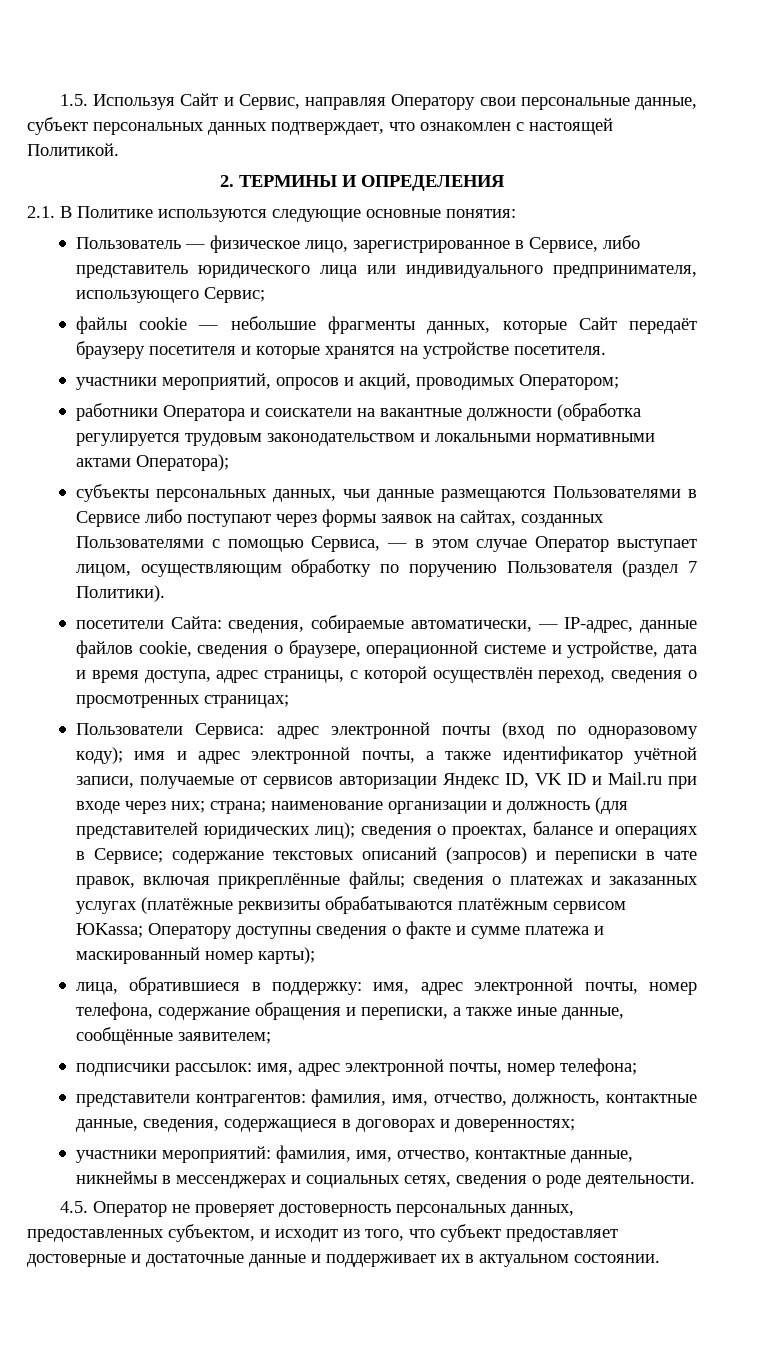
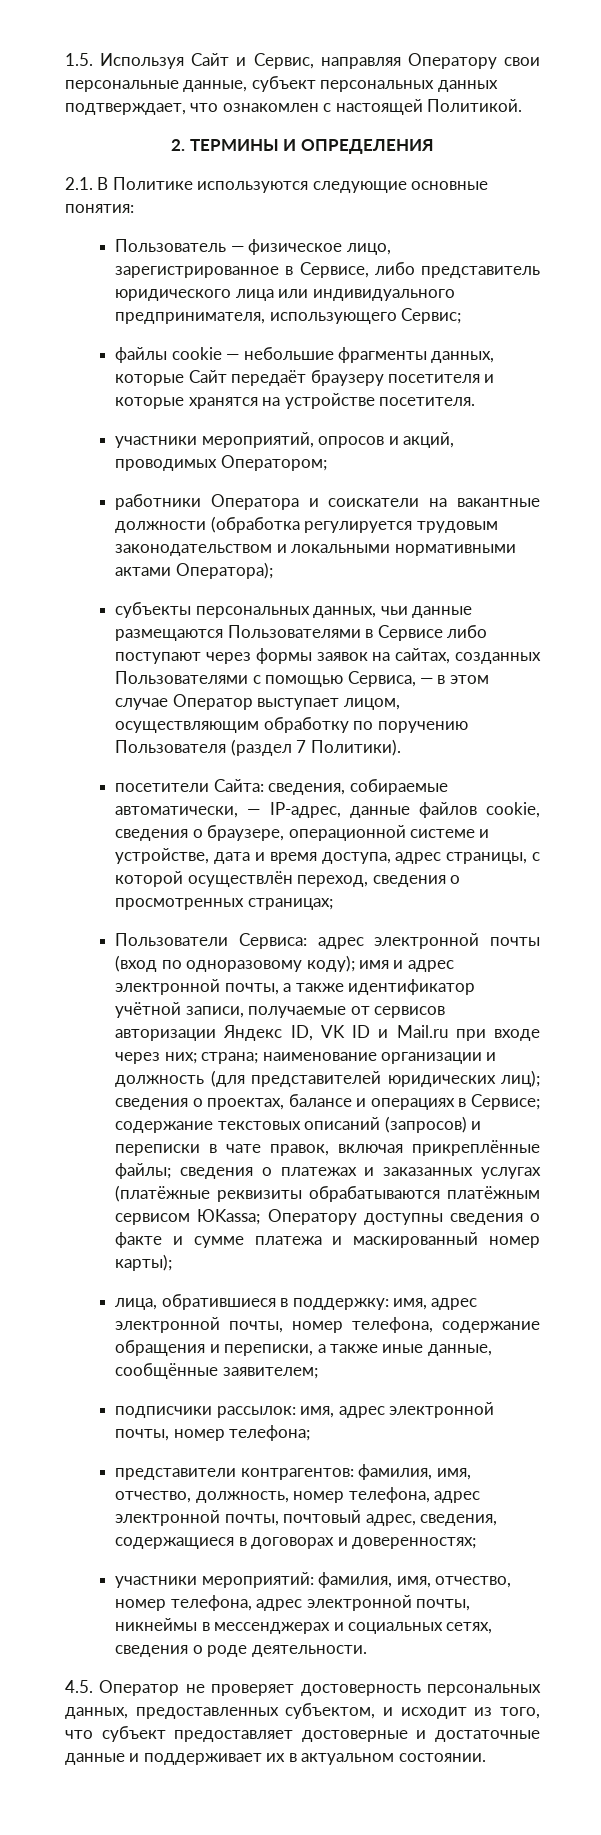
[606,1094,697,1103] [75,1119,138,1132] контактные данные, -> [293,1487,481,1503] [115,1510,416,1526] номер телефона, адрес электронной почты, почтовый адрес,
[474,1150,633,1163] контактные данные, -> [115,1595,471,1611] номер телефона, адрес электронной почты,

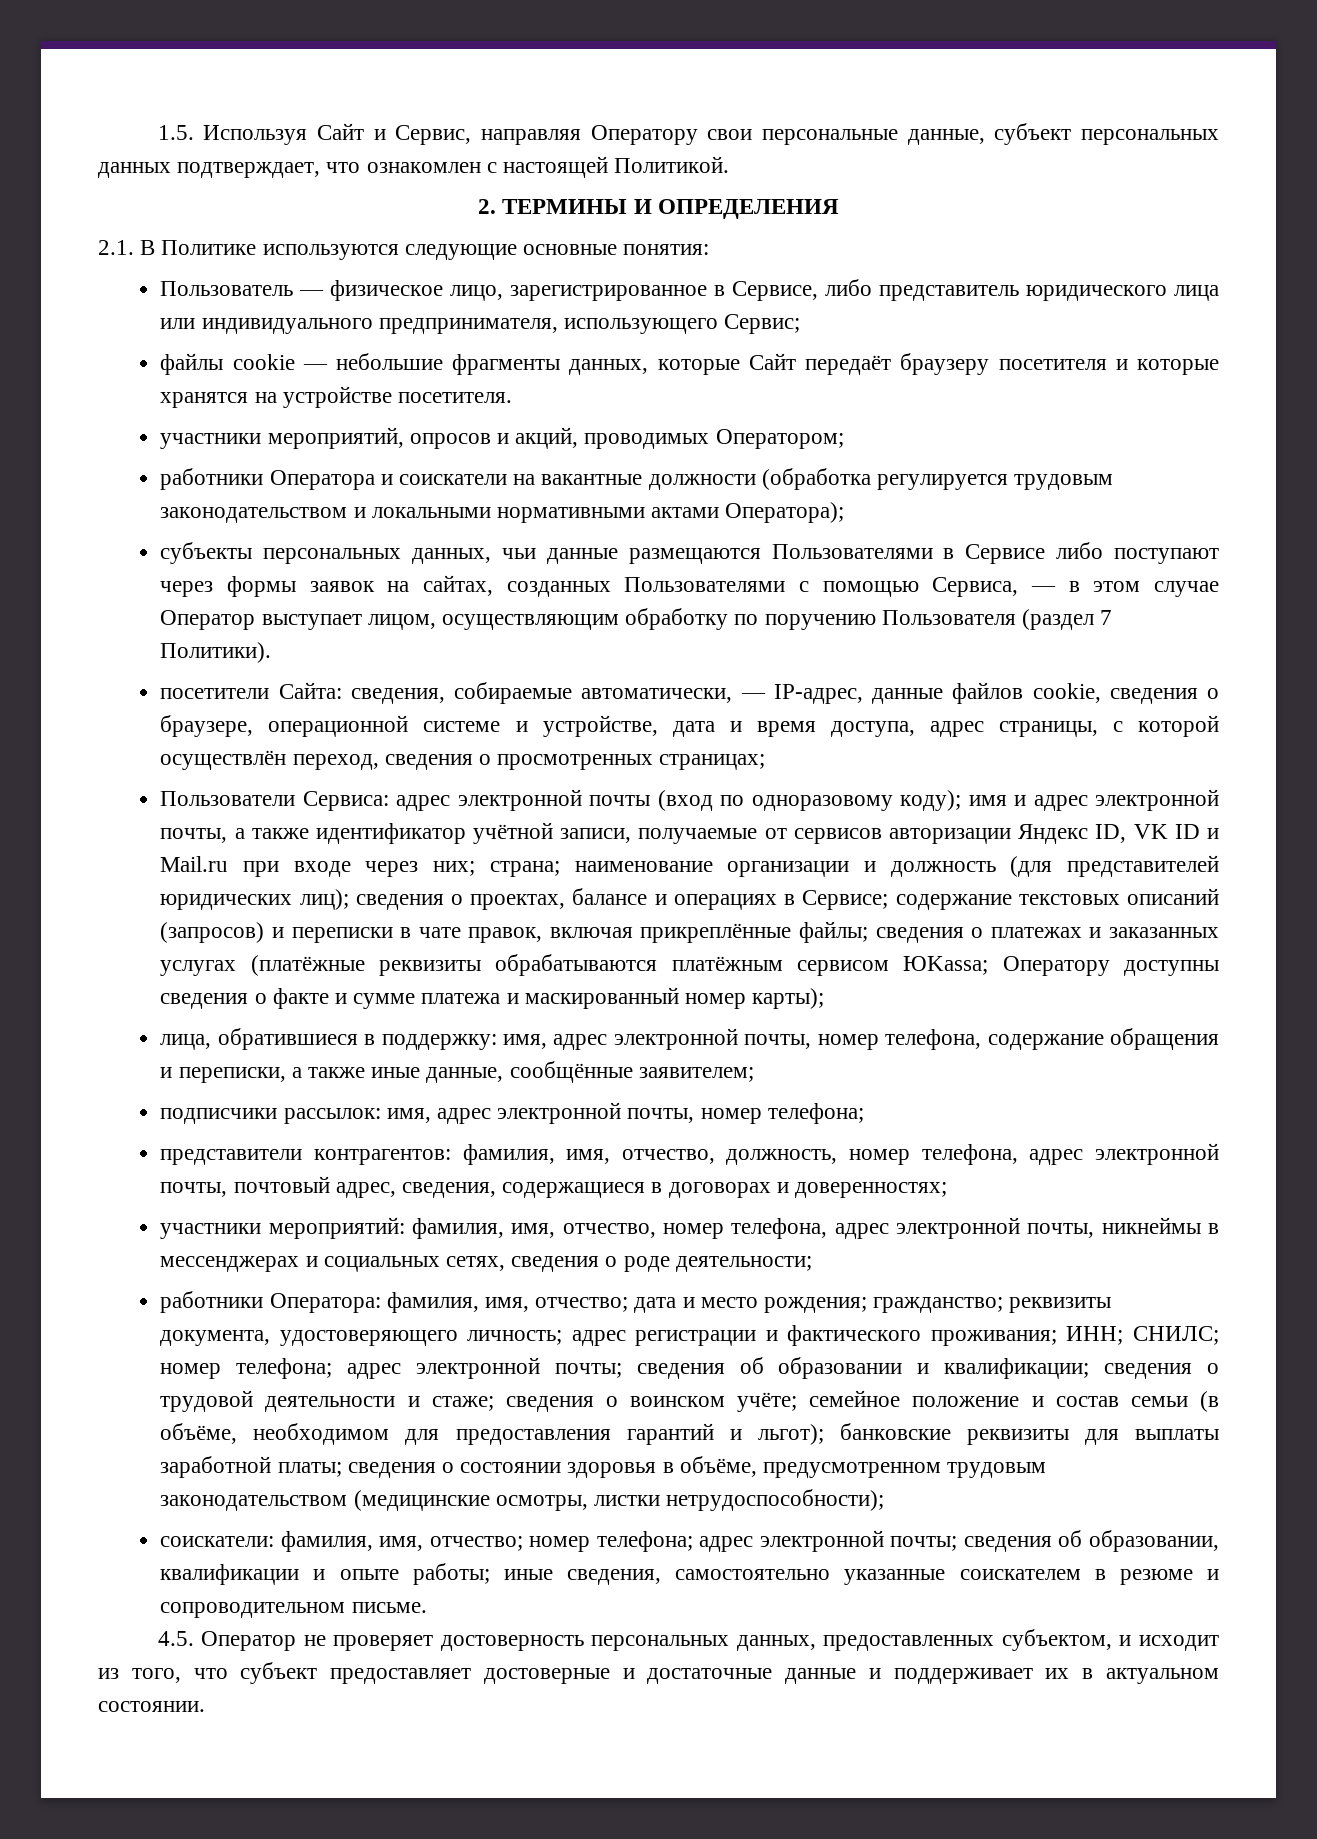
[251,1645,367,1657] деятельности. -> [675,1256,812,1272] [160,1291,1112,1313] [160,1325,1219,1346] [160,1357,1219,1379] [160,1390,1220,1412] [160,1423,1219,1445] [160,1456,1047,1478] [160,1489,885,1511] [160,1530,1219,1552] [160,1563,1219,1585] [160,1602,427,1618] деятельности; // работники Оператора: фамилия, имя, отчество; дата и место рождения; гражданство; реквизиты документа, удостоверяющего личность; адрес регистрации и фактического проживания; ИНН; СНИЛС; номер телефона; адрес электронной почты; сведения об образовании и квалификации; сведения о трудовой деятельности и стаже; сведения о воинском учёте; семейное положение и состав семьи (в объёме, необходимом для предоставления гарантий и льгот); банковские реквизиты для выплаты заработной платы; сведения о состоянии здоровья в объёме, предусмотренном трудовым законодательством (медицинские осмотры, листки нетрудоспособности); // соискатели: фамилия, имя, отчество; номер телефона; адрес электронной почты; сведения об образовании, квалификации и опыте работы; иные сведения, самостоятельно указанные соискателем в резюме и сопроводительном письме.

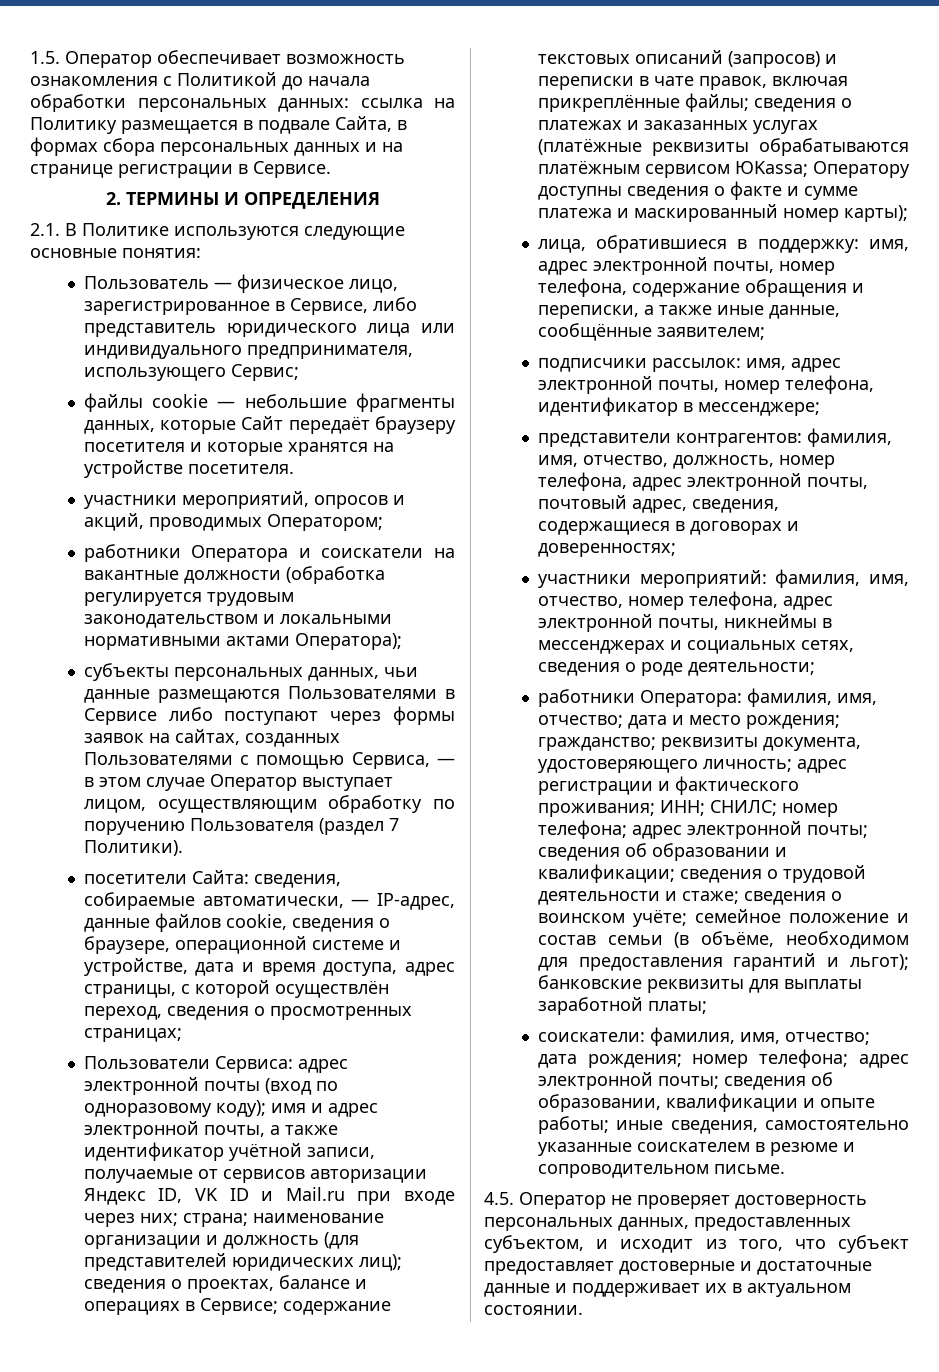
[203,123,1219,145] [98,156,730,178] Используя Сайт и Сервис, направляя Оператору свои персональные данные, субъект персональных данных подтверждает, что ознакомлен с настоящей Политикой. -> [65,50,405,68] [30,72,370,90] [30,94,455,112] [30,116,407,134] [30,137,403,156] [30,161,331,178] Оператор обеспечивает возможность ознакомления с Политикой до начала обработки персональных данных: ссылка на Политику размещается в подвале Сайта, в формах сбора персональных данных и на странице регистрации в Сервисе.
[767,1103,864,1124] телефона; -> [784,375,874,394] [537,397,820,416] телефона, идентификатор в мессенджере;
[347,1456,1047,1478] [160,1489,885,1511] сведения о состоянии здоровья в объёме, предусмотренном трудовым законодательством (медицинские осмотры, листки нетрудоспособности); -> (707, 1007) none
(523, 1543) none -> [537,1054,682,1068] дата рождения;

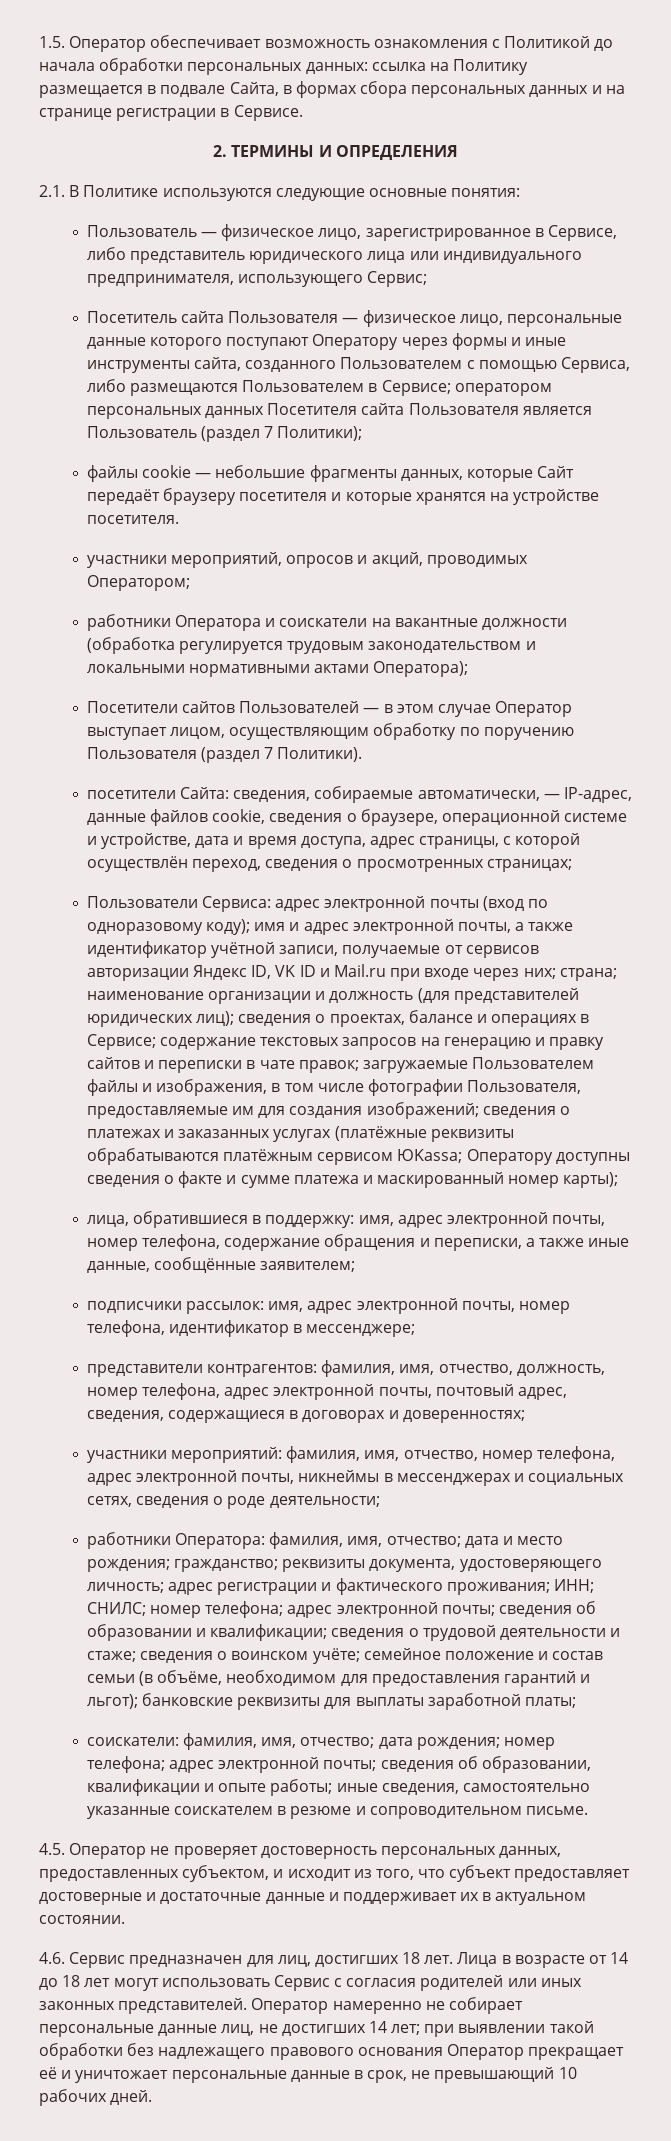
(299, 372) none -> [86,310,622,327] [86,333,567,350] [86,357,630,373] [86,379,552,396] [86,403,592,419] [86,426,363,442] // Посетитель сайта Пользователя — физическое лицо, персональные данные которого поступают Оператору через формы и иные инструменты сайта, созданного Пользователем с помощью Сервиса, либо размещаются Пользователем в Сервисе; оператором персональных данных Посетителя сайта Пользователя является Пользователь (раздел 7 Политики);
[83,663,418,681] [83,686,456,703] [83,706,455,725] [83,729,340,747] [83,752,430,769] субъекты персональных данных, чьи данные размещаются Пользователями в Сервисе либо поступают через формы заявок на сайтах, созданных Пользователями с помощью Сервиса, -> [86,701,360,713] Посетители сайтов Пользователей
[634,50,837,68] [537,76,848,90] [537,93,749,112] описаний (запросов) и переписки в чате правок, включая прикреплённые файлы; -> [342,1037,605,1050] [86,1057,595,1073] [86,1079,582,1096] [86,1102,479,1119] запросов на генерацию и правку сайтов и переписки в чате правок; загружаемые Пользователем файлы и изображения, в том числе фотографии Пользователя, предоставляемые им для создания изображений;
(583, 1310) none -> [39,1952,629,1968] [39,1975,582,1991] [39,1997,523,2014] [39,2021,594,2037] [39,2043,625,2060] [39,2067,577,2083] [39,2089,153,2106] // 4.6. Сервис предназначен для лиц, достигших 18 лет. Лица в возрасте от 14 до 18 лет могут использовать Сервис с согласия родителей или иных законных представителей. Оператор намеренно не собирает персональные данные лиц, не достигших 14 лет; при выявлении такой обработки без надлежащего правового основания Оператор прекращает её и уничтожает персональные данные в срок, не превышающий 10 рабочих дней.

